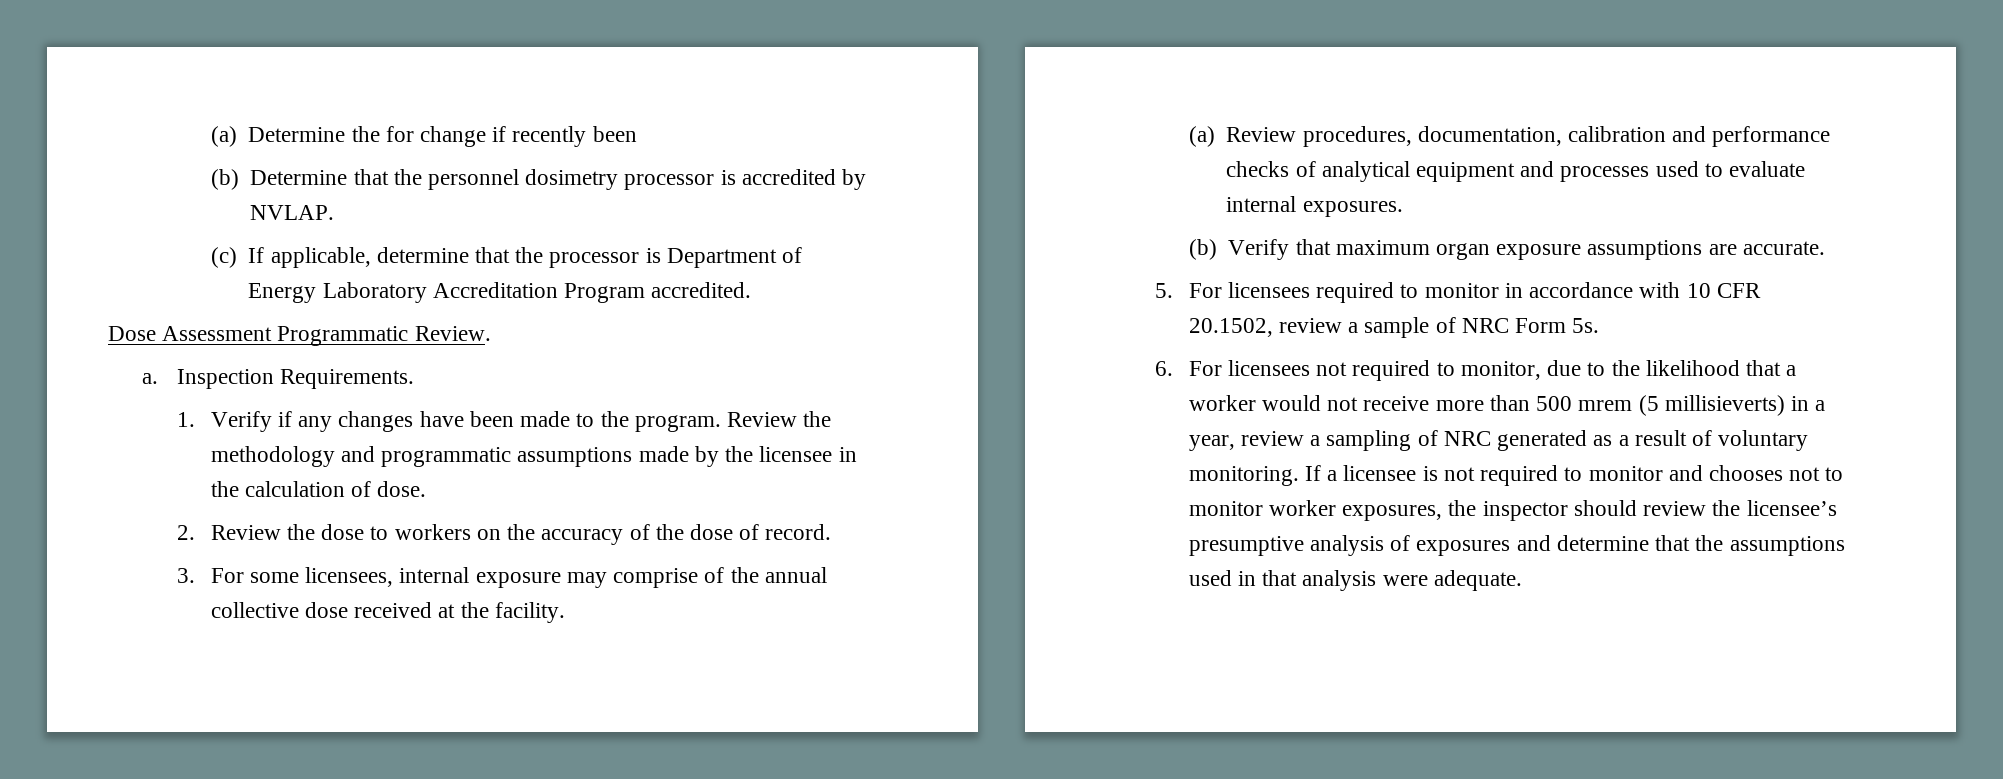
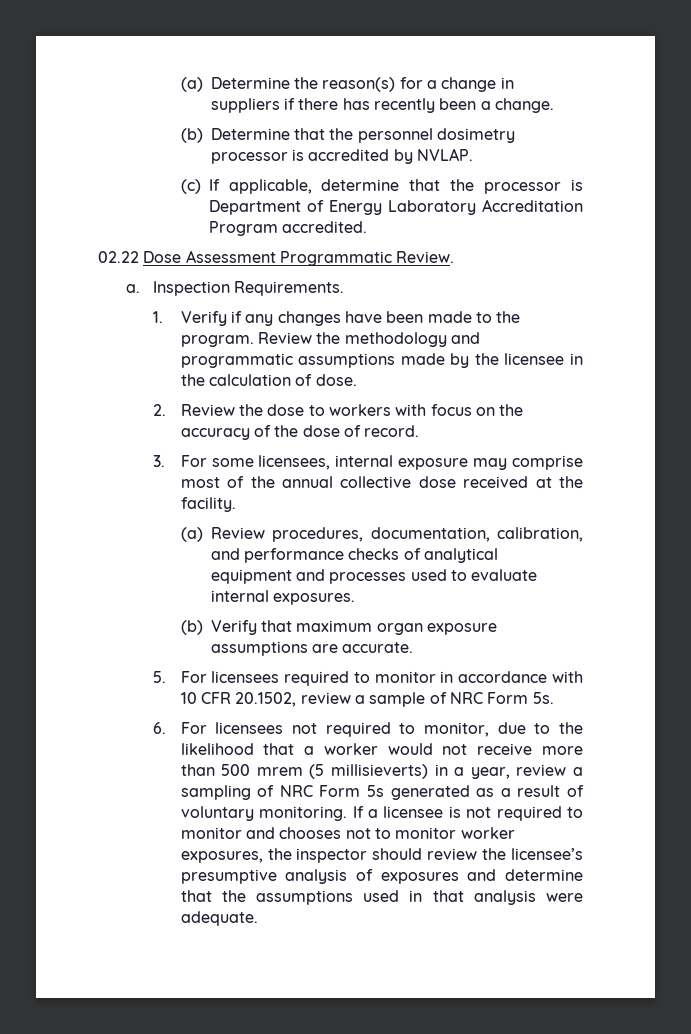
[385,126,507,147] for change if -> [322,77,514,92] [210,98,370,113] reason(s) for a change in suppliers if there has
(637, 134) none -> [480,98,554,113] a change.
(752, 290) none -> [98,251,139,263] 02.22
(471, 532) none -> [395,404,472,416] with focus
(699, 578) none -> [180,477,220,488] most
[1567,126,1666,142] calibration -> [497,527,583,542] calibration,
(1491, 438) none -> [319,785,385,797] Form 5s

